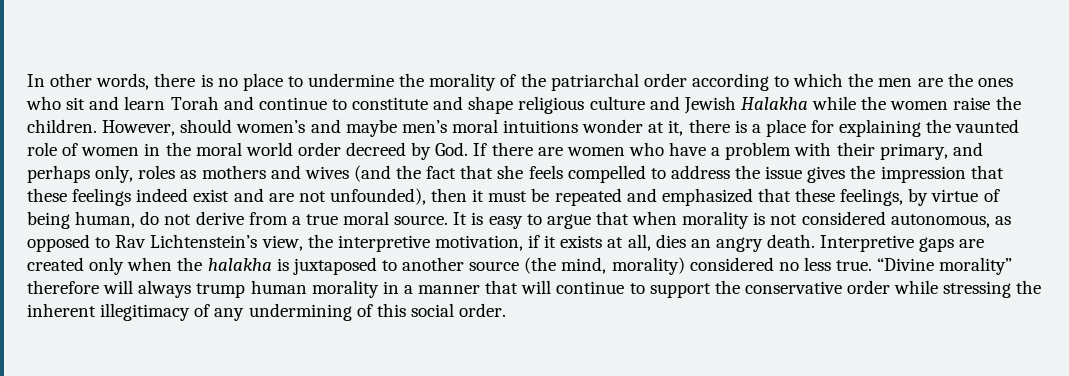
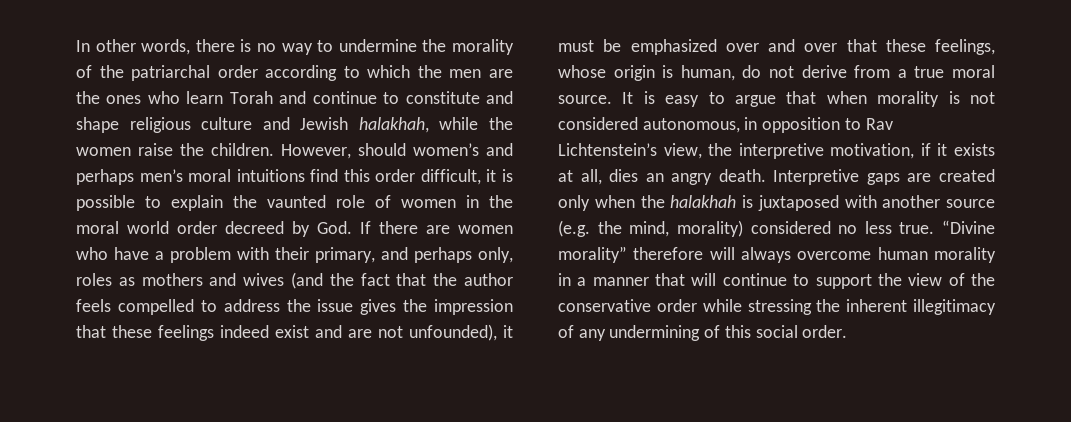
[242,73,283,91] place -> [281,43,313,55] way
[66,96,120,110] sit and -> (180, 97) none
[740,97,808,110] Halakha -> [358,117,429,133] halakhah,
[345,119,397,137] maybe -> [76,169,134,185] perhaps
[582,119,922,137] wonder at it, there is a place for explaining -> [310,169,513,185] [76,195,223,211] find this order difficult, it is possible to explain
[497,165,524,179] she -> [433,273,514,286] the author
[431,188,468,202] then -> (497, 332) none
[554,188,1000,206] [27,211,70,229] repeated and emphasized that these feelings, by virtue of being -> [630,39,995,55] [558,65,674,81] emphasized over and over that these feelings, whose origin is
[994,216,1011,225] [27,234,90,252] as opposed -> [744,117,841,133] in opposition
[207,258,272,271] halakha -> [670,195,737,208] halakhah
[381,260,397,271] to -> [844,195,877,208] with
[524,257,557,274] (the -> [558,220,622,237] (e.g. the
[196,283,246,298] trump -> [797,251,872,260] overcome
(740, 287) none -> [908,273,995,286] view of the

